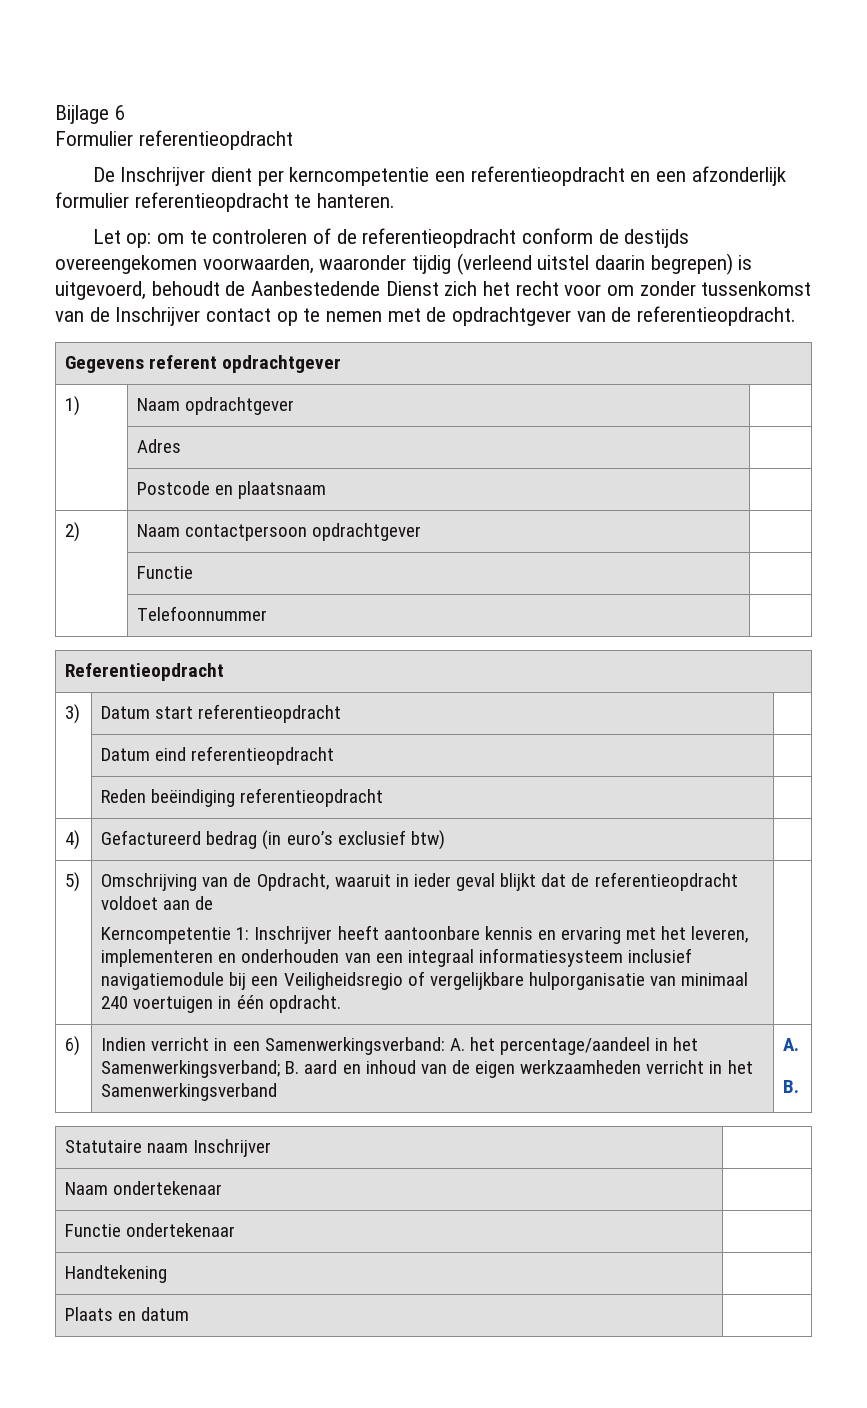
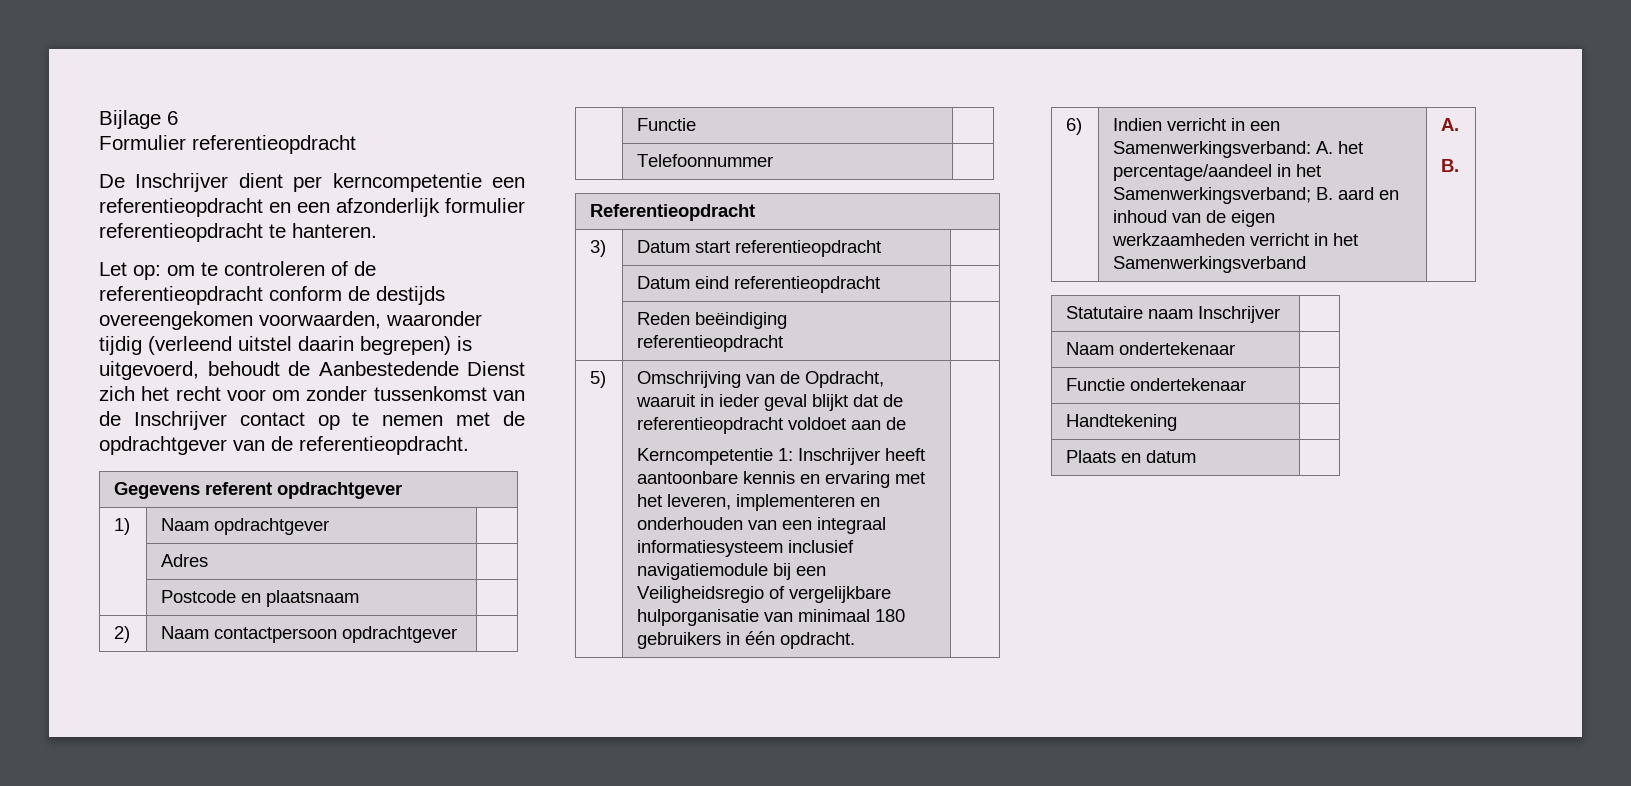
[65,830,81,850] [101,830,445,850] // 4) | Gefactureerd bedrag (in euro’s exclusief btw) | -> (784, 343) none
[101,996,214,1013] 240 voertuigen -> [875,609,906,622] [637,632,722,649] 180 gebruikers

